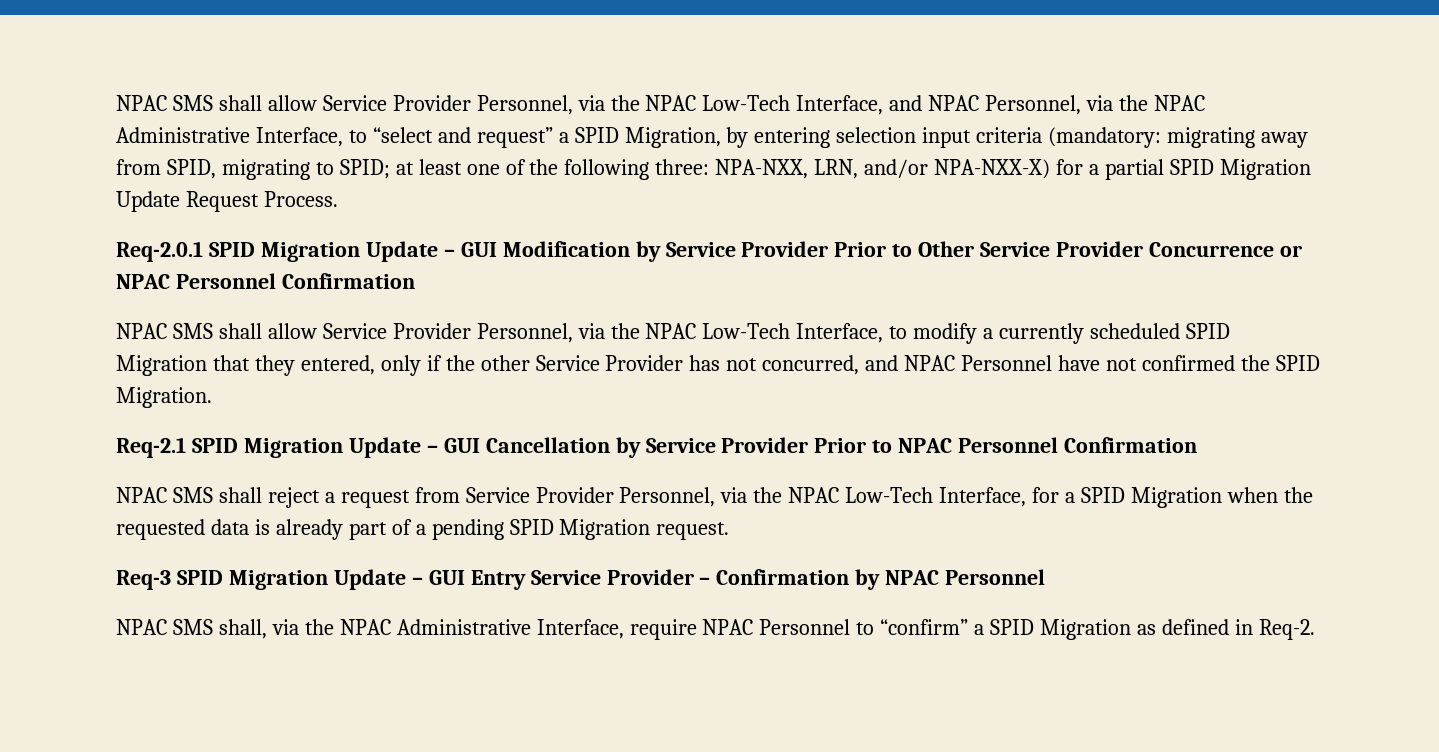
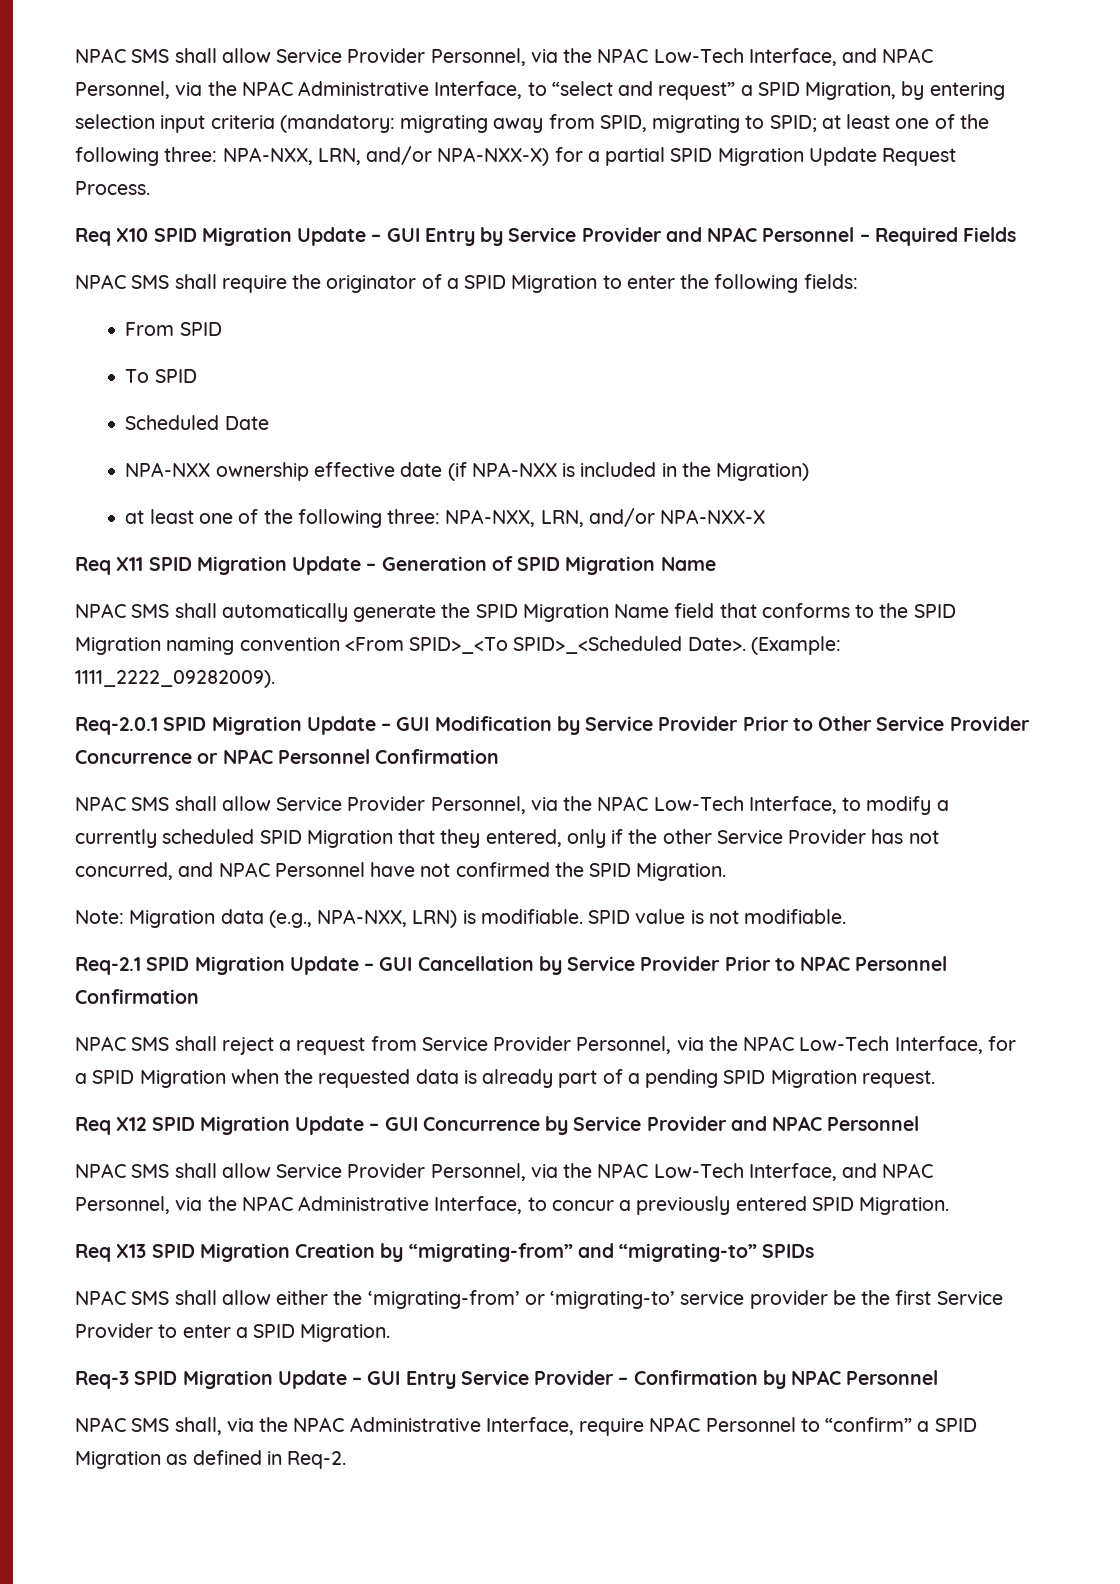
(338, 199) none -> [75,227,1017,246] [75,274,858,293] [125,322,222,336] [125,369,197,383] [125,415,269,430] [125,462,810,481] [125,508,766,528] [75,556,716,575] [75,603,956,622] [75,636,841,655] [75,670,275,688] // Req X10 SPID Migration Update – GUI Entry by Service Provider and NPAC Personnel – Required Fields // NPAC SMS shall require the originator of a SPID Migration to enter the following fields: // From SPID // To SPID // Scheduled Date // NPA-NXX ownership effective date (if NPA-NXX is included in the Migration) // at least one of the following three: NPA-NXX, LRN, and/or NPA-NXX-X // Req X11 SPID Migration Update – Generation of SPID Migration Name // NPAC SMS shall automatically generate the SPID Migration Name field that conforms to the SPID Migration naming convention <From SPID>_<To SPID>_<Scheduled Date>. (Example: 1111_2222_09282009).
(212, 397) none -> [75,909,847,928] // Note: Migration data (e.g., NPA-NXX, LRN) is modifiable. SPID value is not modifiable.
(730, 531) none -> [75,1116,920,1135] [75,1163,934,1181] [75,1196,950,1215] [75,1243,815,1262] [75,1290,1003,1309] [75,1323,391,1342] // Req X12 SPID Migration Update – GUI Concurrence by Service Provider and NPAC Personnel // NPAC SMS shall allow Service Provider Personnel, via the NPAC Low-Tech Interface, and NPAC Personnel, via the NPAC Administrative Interface, to concur a previously entered SPID Migration. // Req X13 SPID Migration Creation by “migrating-from” and “migrating-to” SPIDs // NPAC SMS shall allow either the ‘migrating-from’ or ‘migrating-to’ service provider be the first Service Provider to enter a SPID Migration.

